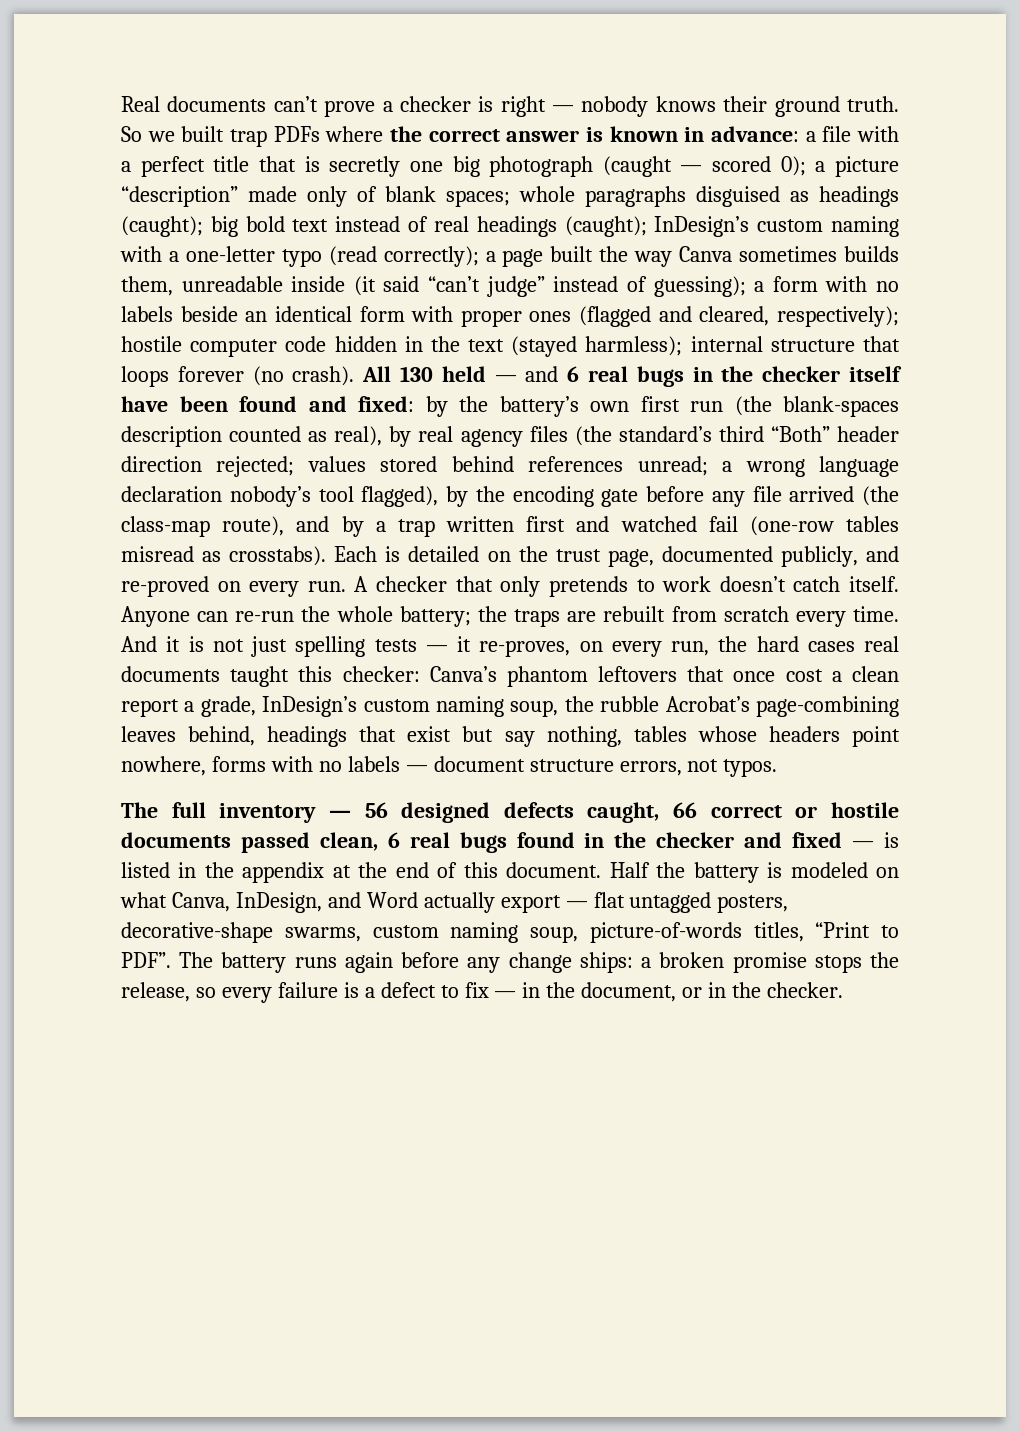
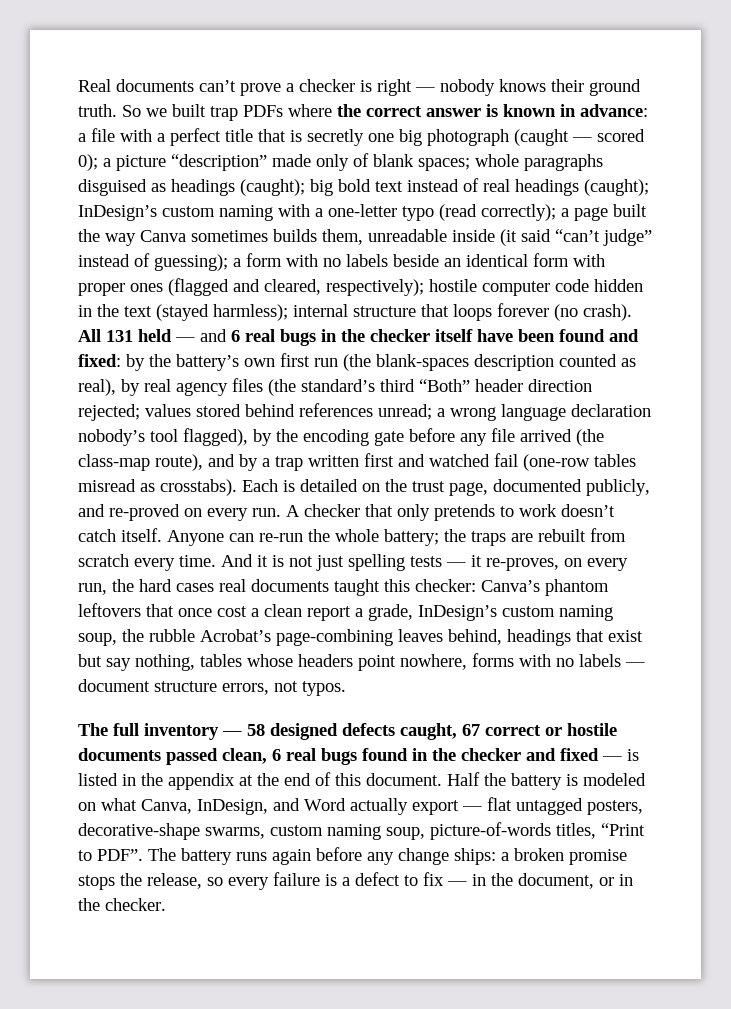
[400,366,434,382] 130 -> [106,330,133,342] 131
[364,802,388,818] 56 -> [247,724,265,736] 58
[673,802,698,818] 66 -> [462,724,480,736] 67

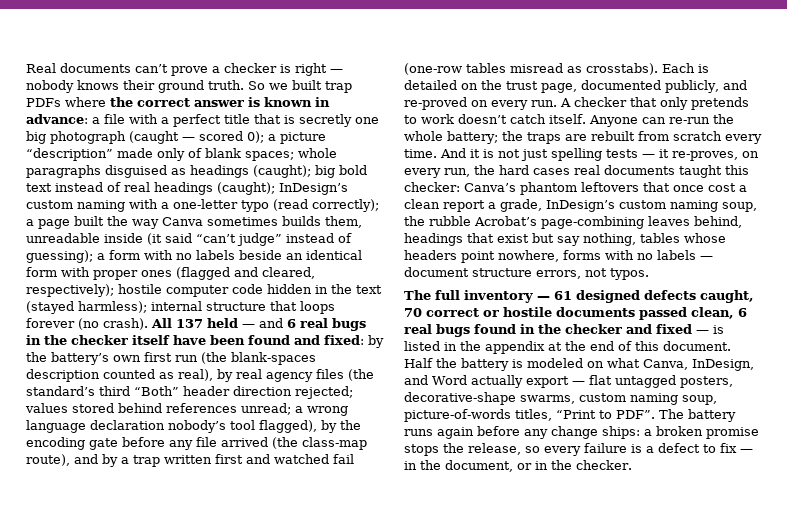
[106,330,133,342] 131 -> [176,319,203,328] 137
[247,724,265,736] 58 -> [554,291,572,300] 61
[462,724,480,736] 67 -> [404,308,422,317] 70

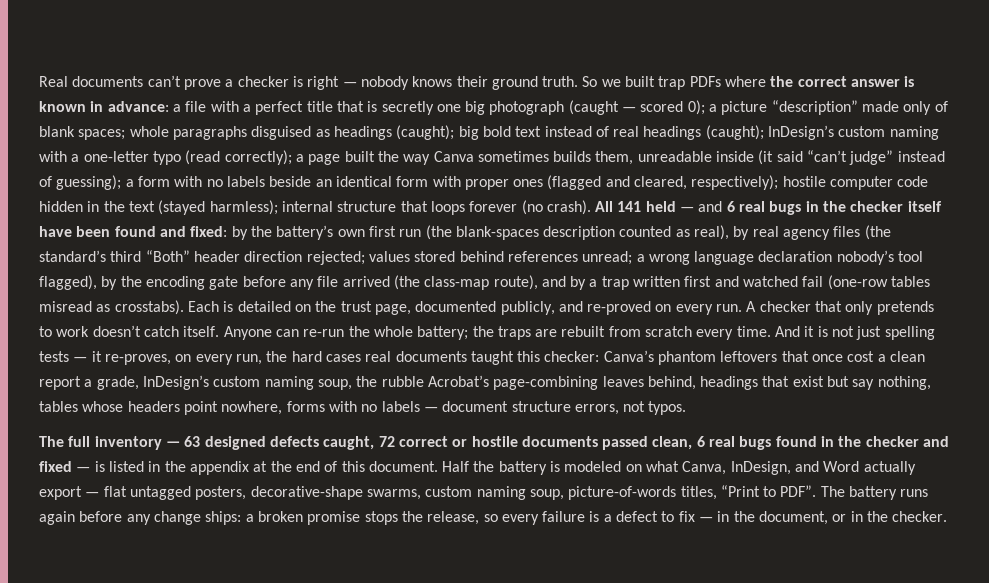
[176,319,203,328] 137 -> [617,201,642,212] 141
[554,291,572,300] 61 -> [184,436,201,447] 63
[404,308,422,317] 70 -> [378,436,395,447] 72

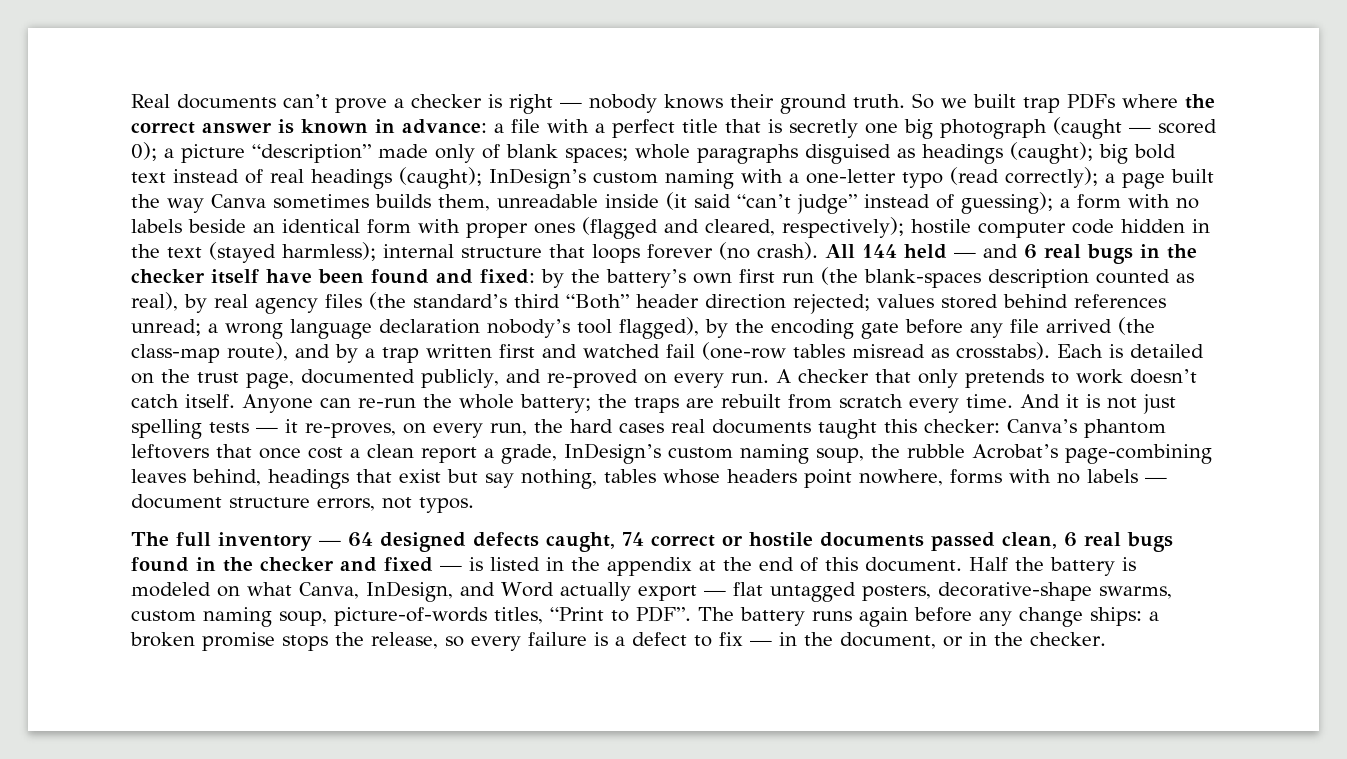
[617,201,642,212] 141 -> [862,244,897,258] 144
[184,436,201,447] 63 -> [348,532,373,547] 64
[378,436,395,447] 72 -> [622,532,644,546] 74

